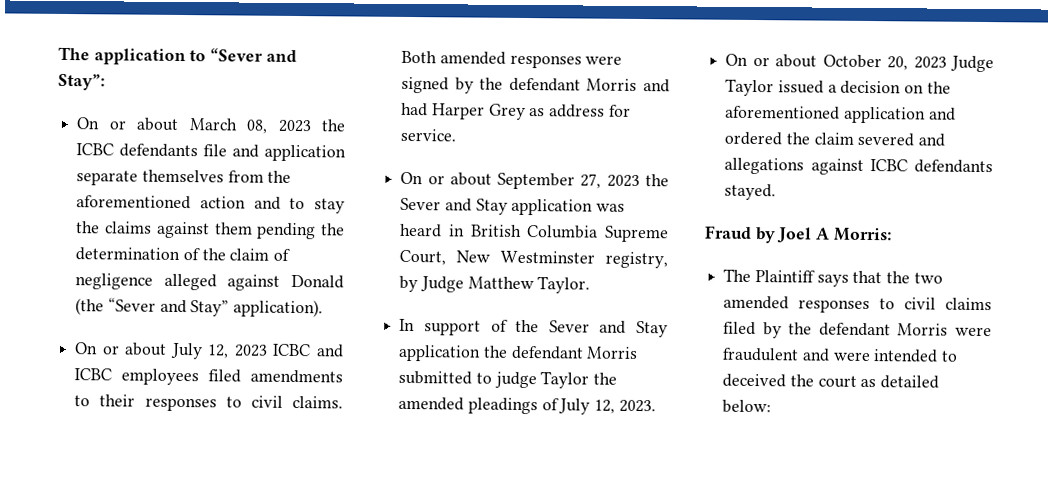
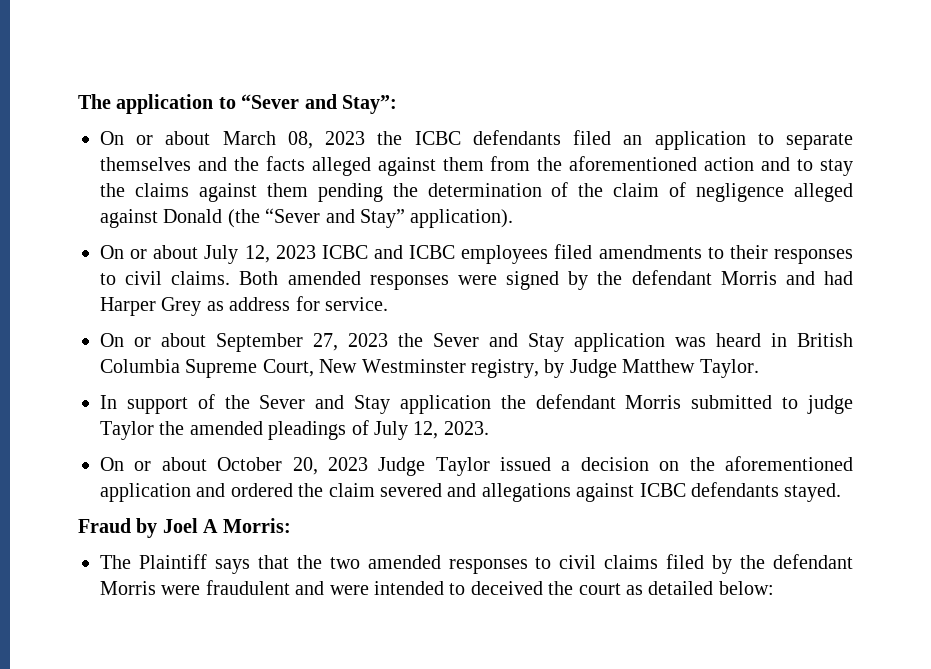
[203,144,346,162] [76,169,224,186] file and application separate themselves -> [573,130,854,150] [100,156,484,176] filed an application to separate themselves and the facts alleged against them

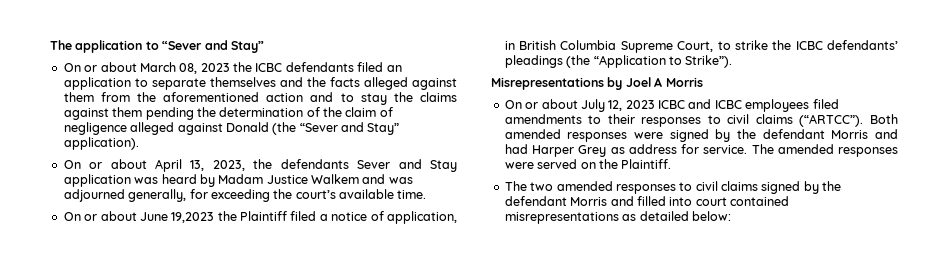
[342,95,397,114] Stay”: -> [230,41,264,53] Stay”
(514, 218) none -> [63,159,458,172] [63,174,413,187] [63,189,427,202] [63,211,457,224] [504,40,898,53] [504,55,733,68] [491,77,703,90] // On or about April 13, 2023, the defendants Sever and Stay application was heard by Madam Justice Walkem and was adjourned generally, for exceeding the court’s available time. // On or about June 19,2023 the Plaintiff filed a notice of application, in British Columbia Supreme Court, to strike the ICBC defendants’ pleadings (the “Application to Strike”). // Misrepresentations by Joel A Morris
[171,271,231,285] claims. -> [755,114,864,127] claims (“ARTCC”).
[100,333,853,352] [100,359,759,378] [100,394,853,414] [100,420,489,440] [100,456,853,476] [100,482,842,502] [78,518,291,538] [100,554,322,574] // On or about September 27, 2023 the Sever and Stay application was heard in British Columbia Supreme Court, New Westminster registry, by Judge Matthew Taylor. // In support of the Sever and Stay application the defendant Morris submitted to judge Taylor the amended pleadings of July 12, 2023. // On or about October 20, 2023 Judge Taylor issued a decision on the aforementioned application and ordered the claim severed and allegations against ICBC defendants stayed. // Fraud by Joel A Morris: // The Plaintiff says that the -> [751,144,898,157] [504,159,672,169] [504,181,527,191] The amended responses were served on the Plaintiff. // The
[666,554,854,574] [100,580,621,595] filed by the defendant Morris were fraudulent and were intended to deceived the court -> [761,181,842,194] [504,196,789,206] [504,212,619,224] signed by the defendant Morris and filled into court contained misrepresentations

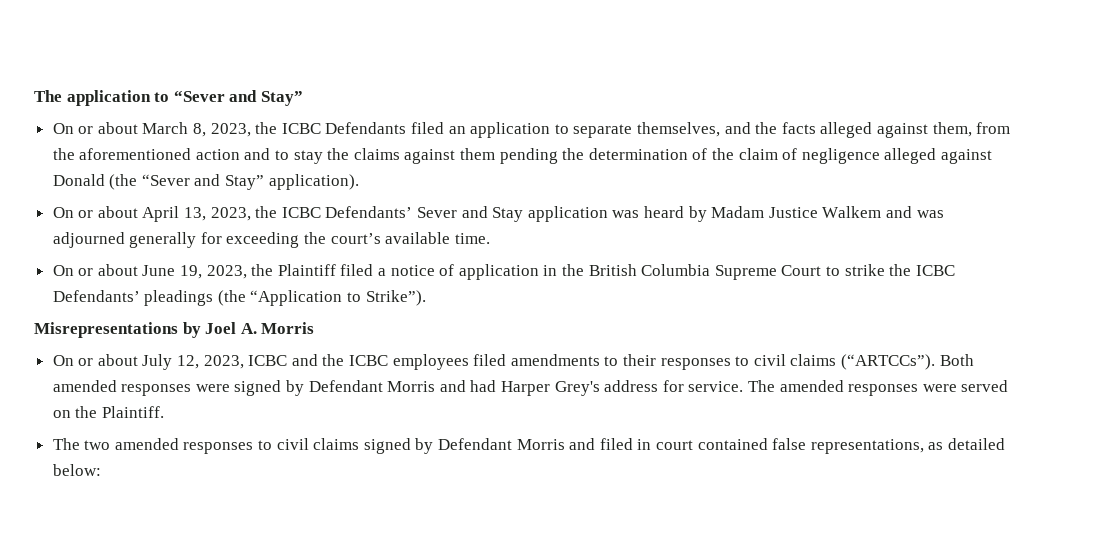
[179,62,354,74] 08, 2023 the ICBC defendants -> [193,122,407,137] 8, 2023, the ICBC Defendants
[209,77,276,87] themselves -> [636,122,720,137] themselves,
[63,92,94,102] them -> [932,122,972,137] them,
[280,159,349,169] defendants -> [281,206,413,218] ICBC Defendants’
[128,189,187,202] generally, -> [129,232,197,248] generally
[171,212,215,223] 19,2023 -> [180,265,247,279] 19, 2023,
[386,211,457,224] [504,41,515,50] application, in -> [458,264,584,280] application in the
[677,41,714,52] Court, -> [781,265,822,276] Court
[827,40,898,50] defendants’ -> [52,290,140,302] Defendants’
[654,77,663,87] A -> [240,323,257,334] A.
[625,100,655,109] 2023 -> [203,355,244,369] 2023,
(712, 104) none -> [322,354,345,366] the
[799,114,864,127] (“ARTCC”). -> [840,354,935,370] (“ARTCCs”).
[737,129,825,139] the defendant -> [308,380,383,392] Defendant
[578,145,625,157] Grey as -> [554,381,600,396] Grey's
[822,181,842,191] [504,196,789,206] [504,212,619,224] the defendant Morris and filled into court contained misrepresentations -> [438,438,924,454] Defendant Morris and filed in court contained false representations,

